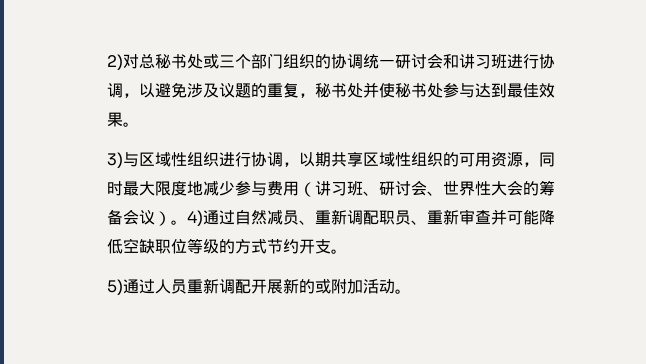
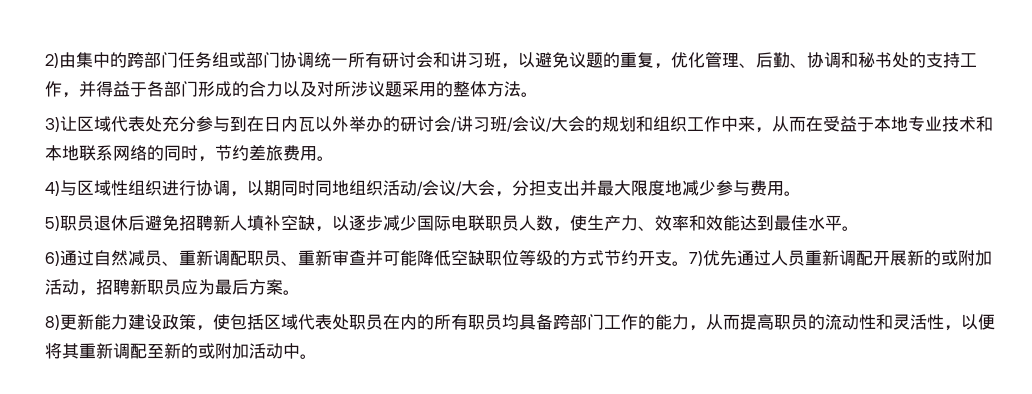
[123,53,332,69] 对总秘书处或三个部门组织的 -> [58,52,280,68] 由集中的跨部门任务组或部门
(396, 63) none -> [347,52,382,68] 所有
[507,54,556,69] [107,83,124,98] 进行协调 -> (501, 60) none
[187,83,220,98] 涉及 -> (569, 60) none
[315,82,556,98] [107,112,140,127] [107,152,124,168] 秘书处并使秘书处参与达到最佳效果。 // 3) -> [670,52,977,68] [44,81,538,98] [44,116,993,133] [44,145,334,162] [44,181,60,196] 优化管理、后勤、协调和秘书处的支持工作，并得益于各部门形成的合力以及对所涉议题采用的整体方法。 // 3)让区域代表处充分参与到在日内瓦以外举办的研讨会/讲习班/会议/大会的规划和组织工作中来，从而在受益于本地专业技术和本地联系网络的同时，节约差旅费用。 // 4)
[331,152,556,167] [107,181,124,196] 共享区域性组织的可用资源，同时 -> [280,180,597,197] 同时同地组织活动/会议/大会，分担支出并
[299,180,556,197] [107,209,204,226] （讲习班、研讨会、世界性大会的筹备会议）。4) -> [783,191,801,196] [44,215,859,232] [44,251,60,266] 。 // 5)职员退休后避免招聘新人填补空缺，以逐步减少国际电联职员人数，使生产力、效率和效能达到最佳水平。 // 6)
[107,279,124,295] // 5) -> [688,250,737,266] 7)优先
(396, 286) none -> [78,279,300,296] [44,314,995,331] [44,343,300,359] ，招聘新职员应为最后方案。 // 8)更新能力建设政策，使包括区域代表处职员在内的所有职员均具备跨部门工作的能力，从而提高职员的流动性和灵活性，以便将其重新调配至新的或附加活动中

